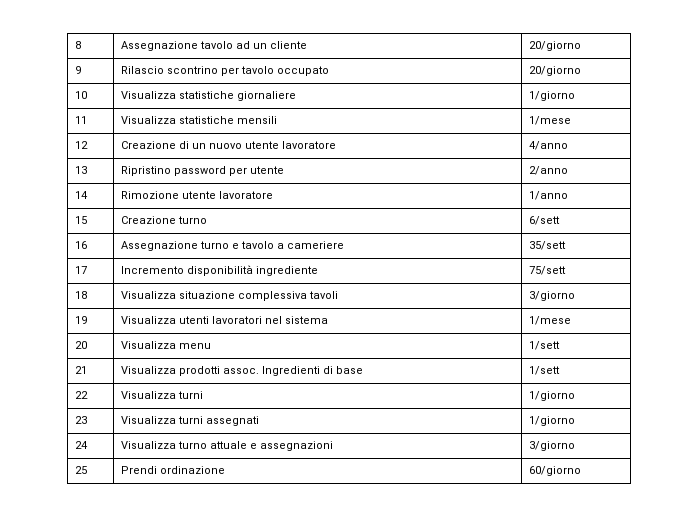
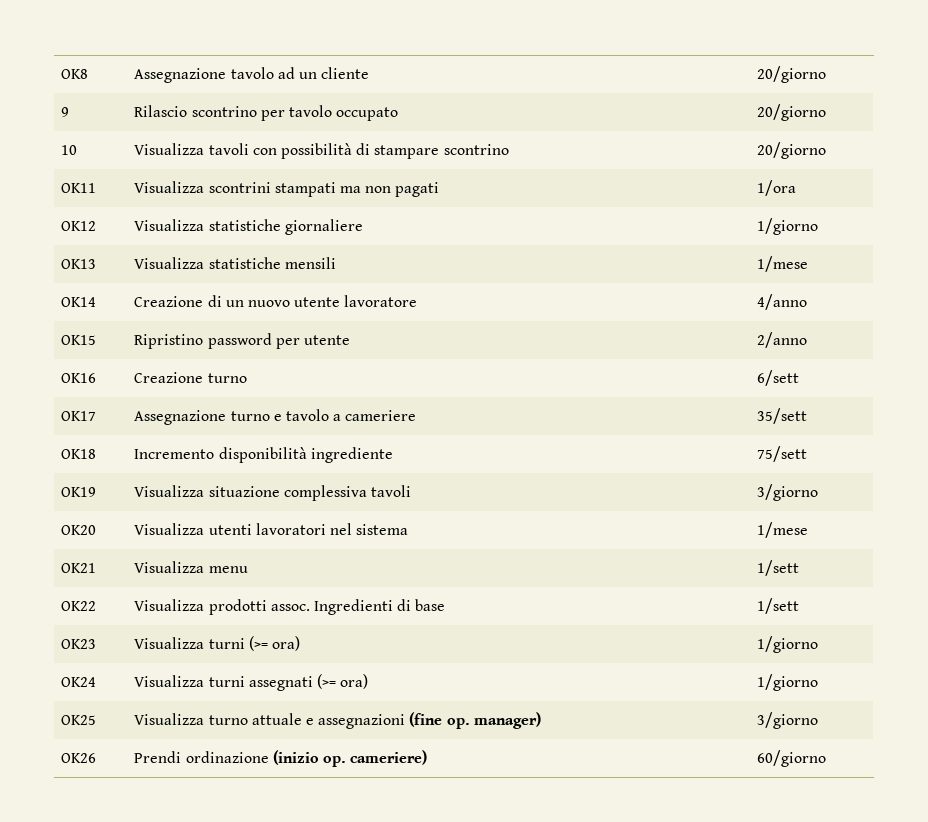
[75,41,82,49] 8 -> [61,69,89,79] OK8
(88, 95) none -> [134,143,509,159] [757,142,827,159] [61,183,97,193] [134,181,440,197] [757,180,797,196] [61,221,97,231] | Visualizza tavoli con possibilità di stampare scontrino | 20/giorno // OK11 | Visualizza scontrini stampati ma non pagati | 1/ora // OK12
[75,116,88,124] 11 -> [61,259,97,269] OK13
[75,141,89,149] 12 -> [61,297,97,307] OK14
[75,166,88,174] 13 -> [61,335,97,345] OK15
[75,191,89,199] [121,191,274,199] [529,191,569,200] [75,216,88,224] 14 | Rimozione utente lavoratore | 1/anno // 15 -> [61,373,97,383] OK16
[75,241,88,249] 16 -> [61,411,97,421] OK17
[75,266,88,274] 17 -> [61,449,97,459] OK18
[75,291,88,299] 18 -> [61,487,97,497] OK19
[75,316,88,324] 19 -> [61,525,97,535] OK20
[75,341,88,349] 20 -> [61,563,97,573] OK21
[75,366,88,374] 21 -> [61,601,97,611] OK22
[75,391,89,399] [121,391,204,399] [529,391,576,401] [75,416,88,424] 22 | Visualizza turni | 1/giorno // 23 -> [61,639,97,649] [134,636,300,651] [757,636,819,653] [61,677,97,687] OK23 | Visualizza turni (>= ora) | 1/giorno // OK24
[529,416,576,426] [75,441,89,449] | 1/giorno // 24 -> [316,674,369,689] [757,674,819,691] [61,715,97,725] (>= ora) | 1/giorno // OK25
[529,441,576,451] [75,466,88,474] | 3/giorno // 25 -> [409,712,541,729] [757,712,819,729] [61,753,97,763] (fine op. manager) | 3/giorno // OK26
(226, 470) none -> [272,750,428,767] (inizio op. cameriere)

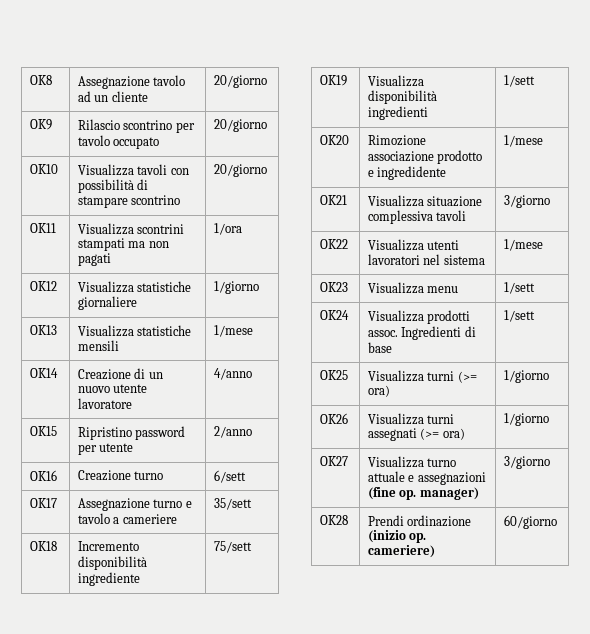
[61,107,70,117] 9 -> [30,119,53,130] OK9
[61,145,78,155] 10 -> [30,164,59,174] OK10
(97, 492) none -> [368,75,425,87] [368,90,438,104] [368,106,429,120] [504,75,536,87] [320,135,350,145] [368,135,427,146] [368,150,483,164] [368,166,447,180] [504,135,544,147] [320,195,348,205] | Visualizza disponibilità ingredienti | 1/sett // OK20 | Rimozione associazione prodotto e ingredidente | 1/mese // OK21
[61,525,97,535] OK20 -> [320,239,349,249] OK22
[61,563,97,573] OK21 -> [320,282,349,292] OK23
[61,601,97,611] OK22 -> [320,310,350,320] OK24
[61,639,97,649] OK23 -> [320,370,349,380] OK25
[61,677,97,687] OK24 -> [320,413,349,424] OK26
[61,715,97,725] OK25 -> [320,456,349,466] OK27
[61,753,97,763] OK26 -> [320,515,349,525] OK28

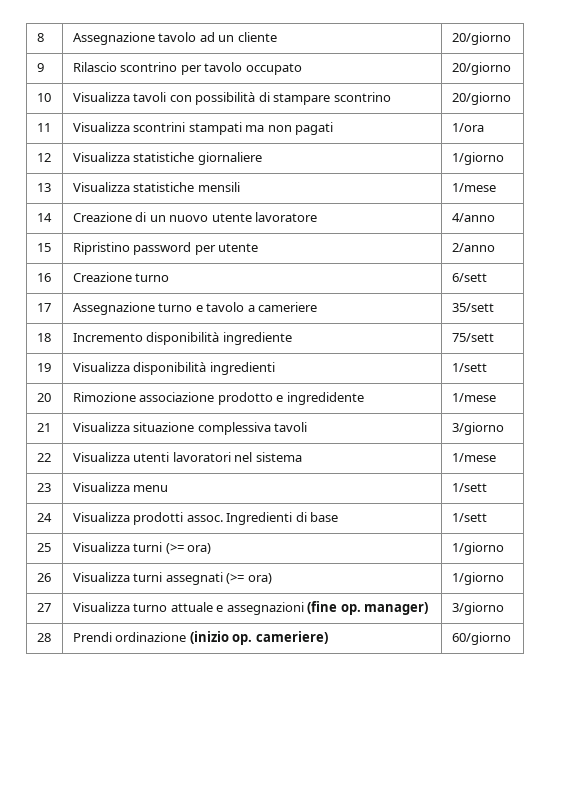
[30,75,53,85] OK8 -> [36,33,44,42] 8
[30,119,53,130] OK9 -> [36,63,44,72] 9
[30,164,59,174] OK10 -> [36,93,51,102] 10
[30,223,57,233] OK11 -> [36,123,51,132] 11
[30,281,58,291] OK12 -> [36,153,51,162] 12
[30,325,58,335] OK13 -> [36,183,51,192] 13
[30,368,59,378] OK14 -> [36,213,52,222] 14
[30,426,58,436] OK15 -> [36,243,51,252] 15
[30,470,58,481] OK16 -> [36,273,51,282] 16
[30,498,58,508] OK17 -> [36,303,51,312] 17
[30,541,58,551] OK18 -> [36,333,51,342] 18
[320,75,348,86] OK19 -> [36,363,51,372] 19
[320,135,350,145] OK20 -> [36,393,51,402] 20
[320,195,348,205] OK21 -> [36,423,51,432] 21
[320,239,349,249] OK22 -> [36,453,51,462] 22
[320,282,349,292] OK23 -> [36,483,51,492] 23
[320,310,350,320] OK24 -> [36,513,52,522] 24
[320,370,349,380] OK25 -> [36,543,51,552] 25
[320,413,349,424] OK26 -> [36,573,51,582] 26
[320,456,349,466] OK27 -> [36,603,51,612] 27
[320,515,349,525] OK28 -> [36,633,51,642] 28

